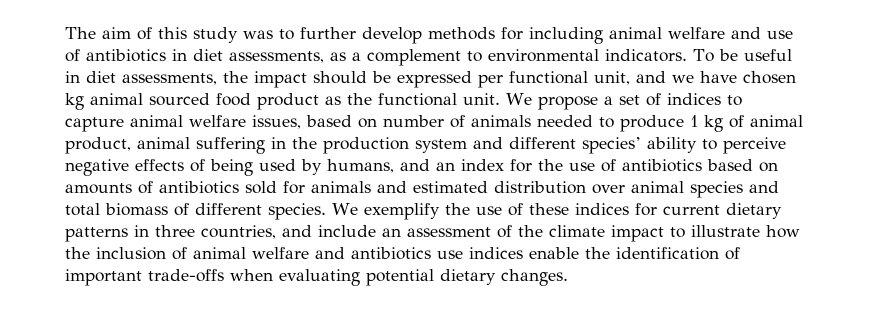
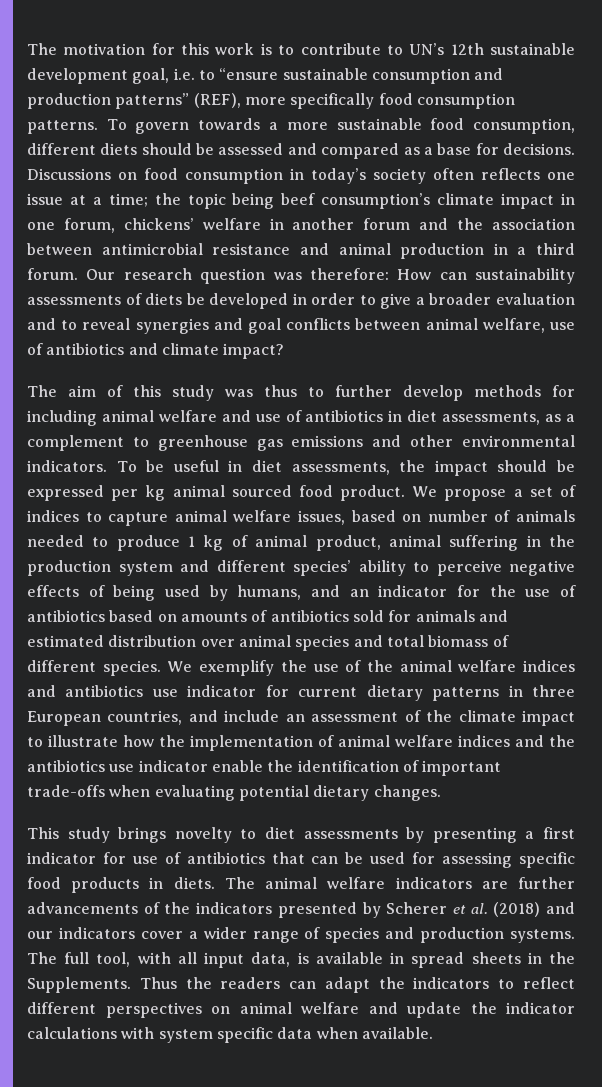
[65,27,96,39] The -> [27,43,576,55] [27,68,504,84] [27,93,515,109] [27,118,575,134] [27,143,576,159] [27,168,575,184] [27,193,576,209] [27,218,576,233] [27,243,575,259] [27,268,575,284] [27,293,576,309] [27,318,575,334] [27,343,285,359] [27,385,57,397] The motivation for this work is to contribute to UN’s 12th sustainable development goal, i.e. to “ensure sustainable consumption and production patterns” (REF), more specifically food consumption patterns. To govern towards a more sustainable food consumption, different diets should be assessed and compared as a base for decisions. Discussions on food consumption in today’s society often reflects one issue at a time; the topic being beef consumption’s climate impact in one forum, chickens’ welfare in another forum and the association between antimicrobial resistance and animal production in a third forum. Our research question was therefore: How can sustainability assessments of diets be developed in order to give a broader evaluation and to reveal synergies and goal conflicts between animal welfare, use of antibiotics and climate impact? // The
(273, 34) none -> [264,385,297,397] thus
(482, 56) none -> [157,435,454,451] greenhouse gas emissions and other
[509,71,796,85] [65,93,500,110] functional unit, and we have chosen kg animal sourced food product as the functional unit. -> [145,485,406,501] kg animal sourced food product.
[461,159,504,171] index -> [378,585,448,597] indicator
[528,203,629,215] these indices -> [366,660,575,672] [27,685,257,697] the animal welfare indices and antibiotics use indicator
(195, 231) none -> [27,711,101,726] European
[96,247,166,260] inclusion -> [190,735,313,751] implementation
[315,247,523,260] and antibiotics use indices -> [458,735,575,747] [27,760,208,772] indices and the antibiotics use indicator
(568, 277) none -> [27,827,576,843] [27,852,576,868] [27,877,575,893] [27,902,575,918] [27,927,576,943] [27,952,575,968] [27,977,575,993] [27,1002,575,1018] [27,1027,433,1043] // This study brings novelty to diet assessments by presenting a first indicator for use of antibiotics that can be used for assessing specific food products in diets. The animal welfare indicators are further advancements of the indicators presented by Scherer et al. (2018) and our indicators cover a wider range of species and production systems. The full tool, with all input data, is available in spread sheets in the Supplements. Thus the readers can adapt the indicators to reflect different perspectives on animal welfare and update the indicator calculations with system specific data when available.

